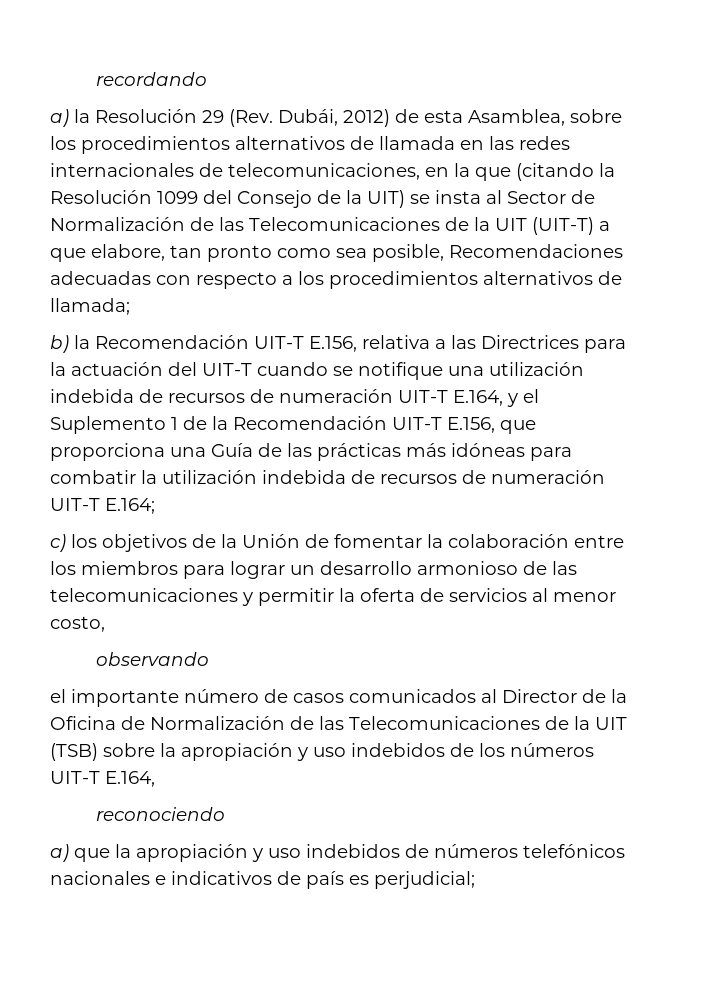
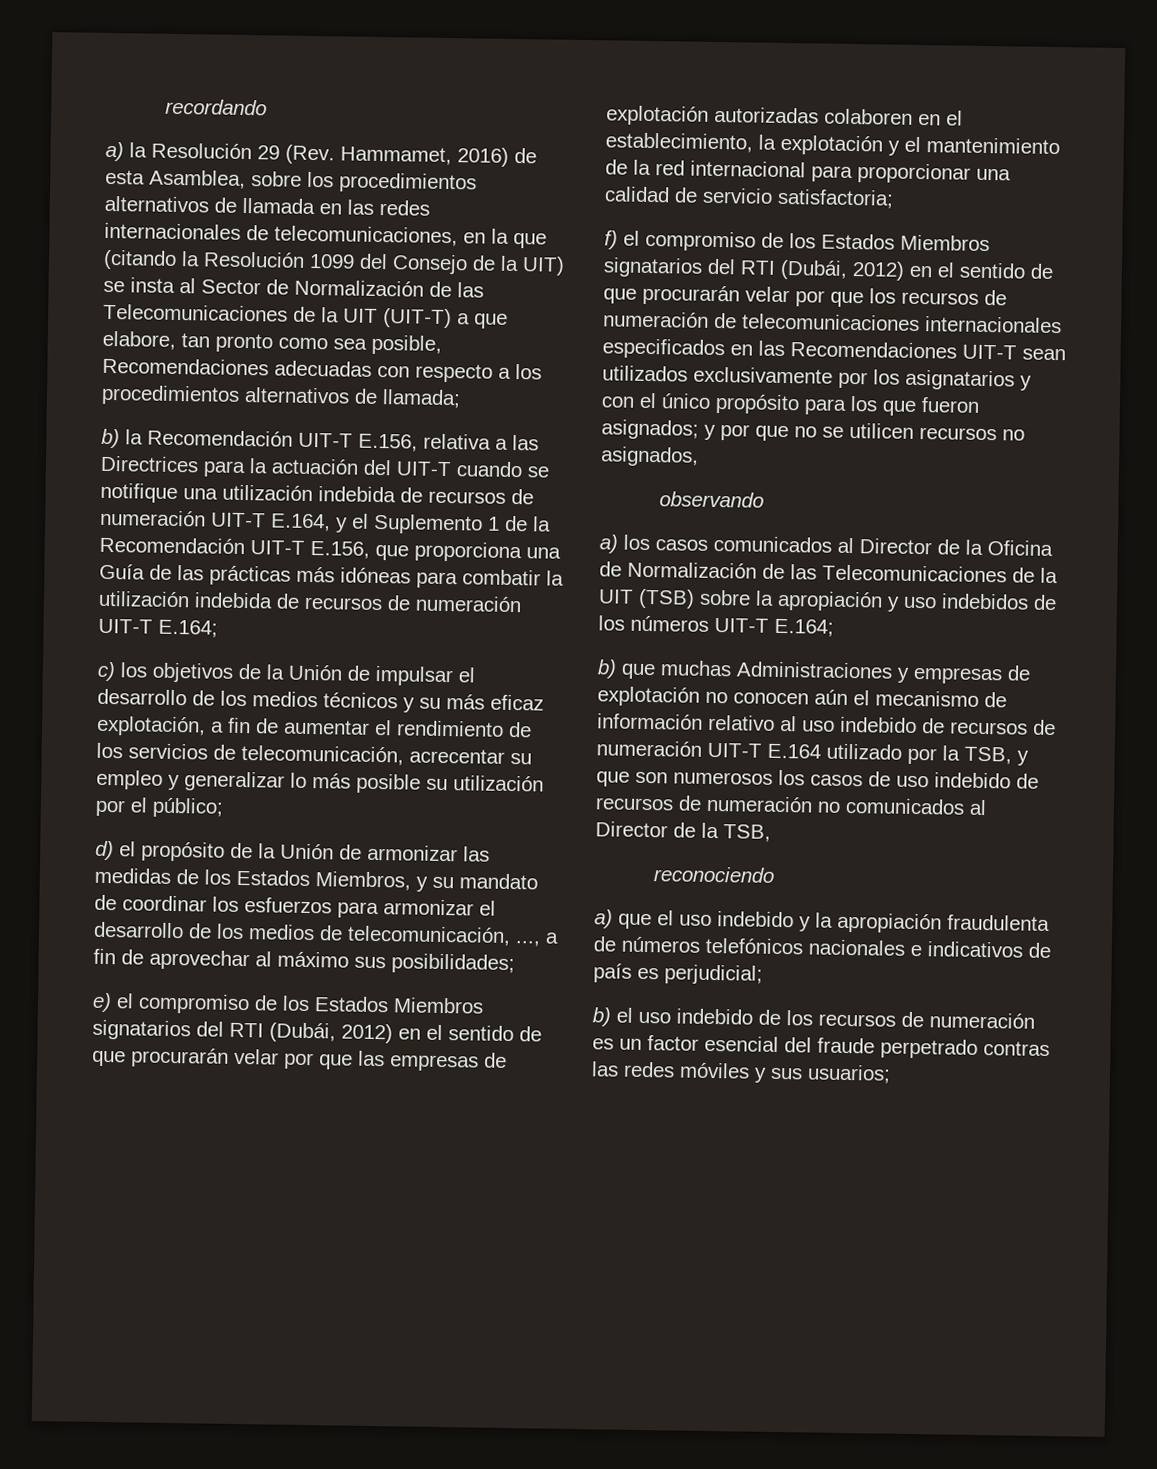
[278,109,390,127] Dubái, 2012) -> [340,146,509,167] Hammamet, 2016)
[334,534,624,548] [50,561,577,579] [50,588,616,606] [50,616,105,632] [96,652,210,666] [50,689,288,707] fomentar la colaboración entre los miembros para lograr un desarrollo armonioso de las telecomunicaciones y permitir la oferta de servicios al menor costo, // observando // el importante número de -> [375,665,475,687] [97,688,544,713] [96,715,532,738] [96,742,532,766] [96,769,544,794] [95,797,224,818] [95,840,490,862] [94,867,538,892] [94,894,496,919] [93,921,559,947] [93,948,515,975] [92,992,484,1015] [92,1019,542,1044] [92,1047,507,1072] [606,105,963,126] [605,132,1060,156] [605,159,1011,184] [604,186,894,209] [604,230,990,252] [603,257,1054,281] [603,284,1007,308] [603,311,1062,334] [602,338,1066,361] [602,365,1032,391] [601,392,980,416] [601,419,1025,442] [600,446,699,467] [658,491,764,508] [599,534,650,554] impulsar el desarrollo de los medios técnicos y su más eficaz explotación, a fin de aumentar el rendimiento de los servicios de telecomunicación, acrecentar su empleo y generalizar lo más posible su utilización por el público; // d) el propósito de la Unión de armonizar las medidas de los Estados Miembros, y su mandato de coordinar los esfuerzos para armonizar el desarrollo de los medios de telecomunicación, ..., a fin de aprovechar al máximo sus posibilidades; // e) el compromiso de los Estados Miembros signatarios del RTI (Dubái, 2012) en el sentido de que procurarán velar por que las empresas de explotación autorizadas colaboren en el establecimiento, la explotación y el mantenimiento de la red internacional para proporcionar una calidad de servicio satisfactoria; // f) el compromiso de los Estados Miembros signatarios del RTI (Dubái, 2012) en el sentido de que procurarán velar por que los recursos de numeración de telecomunicaciones internacionales especificados en las Recomendaciones UIT-T sean utilizados exclusivamente por los asignatarios y con el único propósito para los que fueron asignados; y por que no se utilicen recursos no asignados, // observando // a) los
[105,771,155,787] [96,807,226,821] [50,844,400,862] E.164, // reconociendo // a) que la apropiación y uso indebidos -> [774,618,834,637] [597,659,1031,685] [597,686,1007,708] [597,713,1056,736] [596,740,1029,766] [596,769,1039,789] [595,795,987,816] [595,821,771,842] [652,866,775,883] [594,909,1050,934] E.164; // b) que muchas Administraciones y empresas de explotación no conocen aún el mecanismo de información relativo al uso indebido de recursos de numeración UIT-T E.164 utilizado por la TSB, y que son numerosos los casos de uso indebido de recursos de numeración no comunicados al Director de la TSB, // reconociendo // a) que el uso indebido y la apropiación fraudulenta
(475, 880) none -> [592,1007,1035,1029] [592,1035,1050,1059] [591,1061,891,1084] // b) el uso indebido de los recursos de numeración es un factor esencial del fraude perpetrado contras las redes móviles y sus usuarios;

